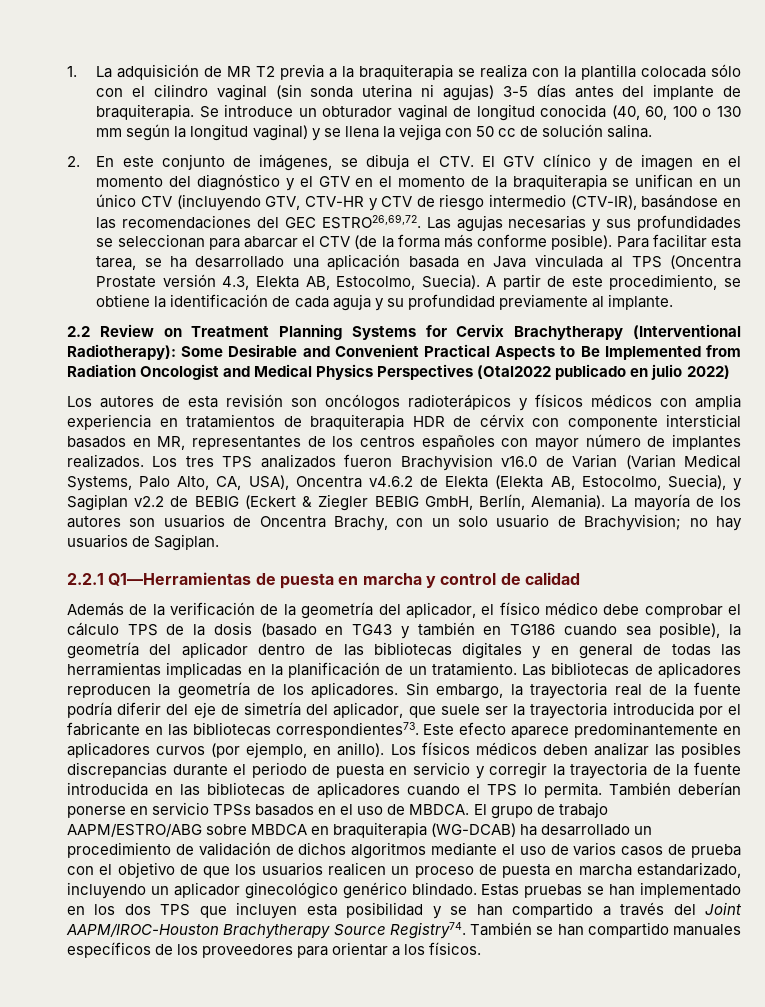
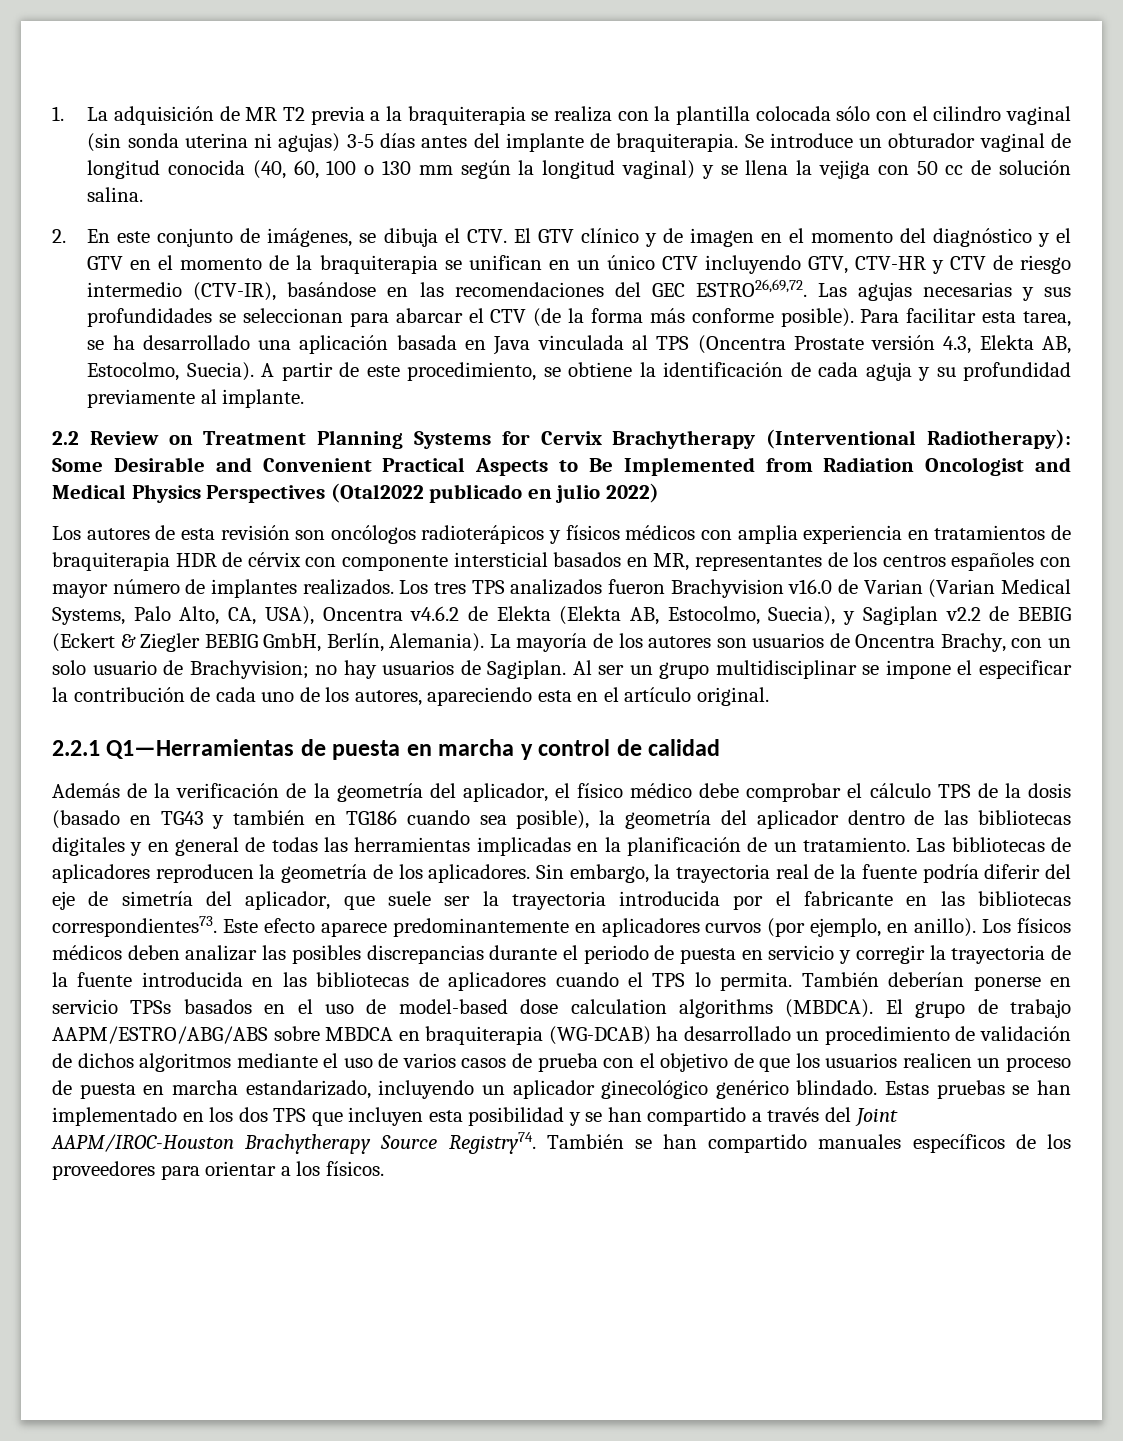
[176,194,261,211] (incluyendo -> [704,255,801,274] incluyendo
(220, 542) none -> [572,660,1072,679] [52,687,769,706] Al ser un grupo multidisciplinar se impone el especificar la contribución de cada uno de los autores, apareciendo esta en el artículo original.
[409,804,470,815] MBDCA. -> [398,999,874,1018] model-based dose calculation algorithms (MBDCA).
[67,823,202,837] AAPM/ESTRO/ABG -> [52,1026,268,1044] AAPM/ESTRO/ABG/ABS

